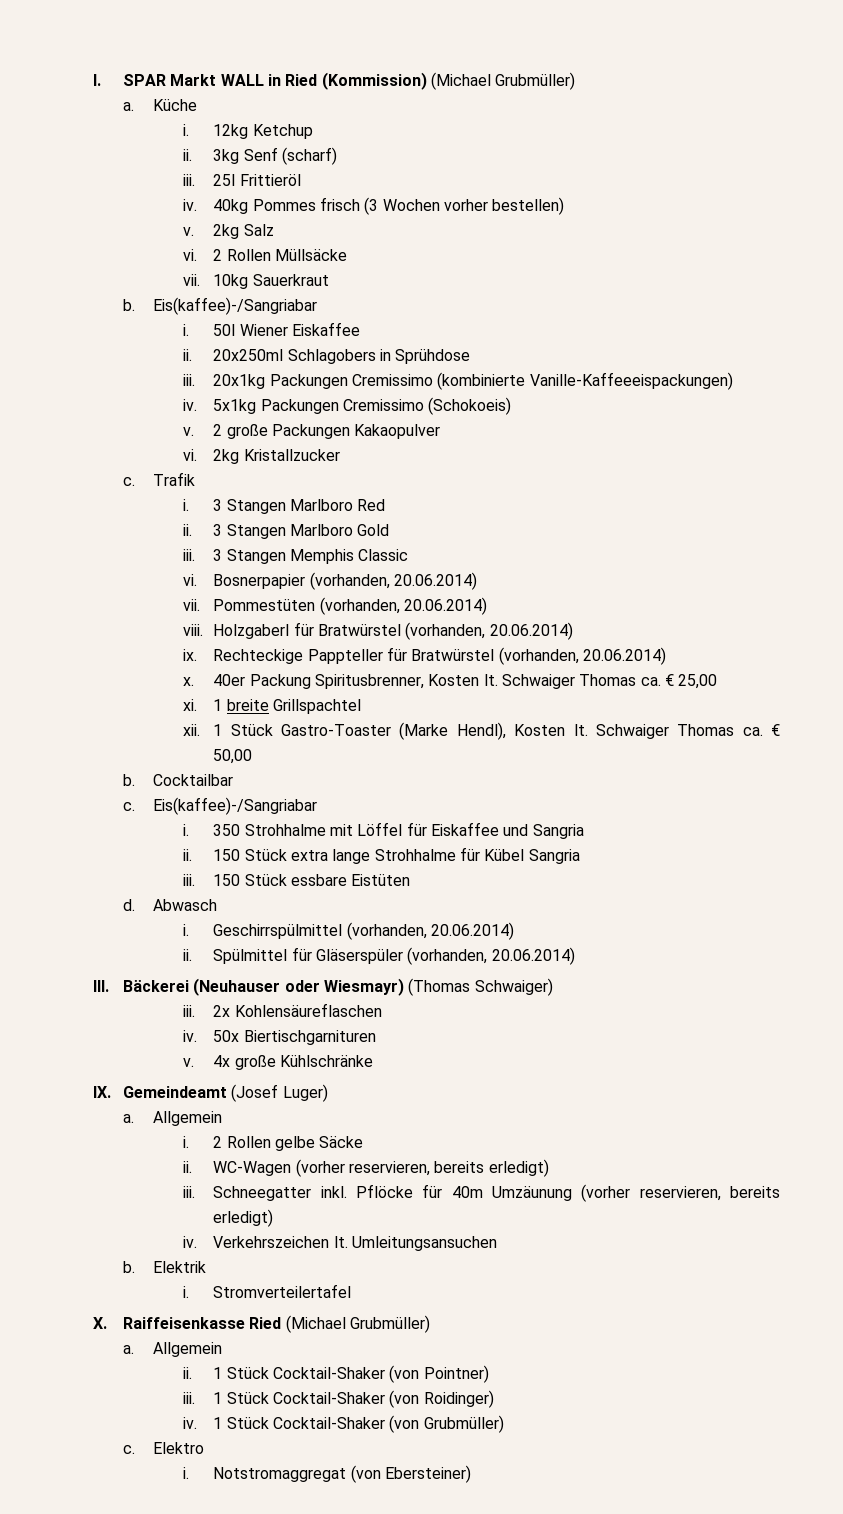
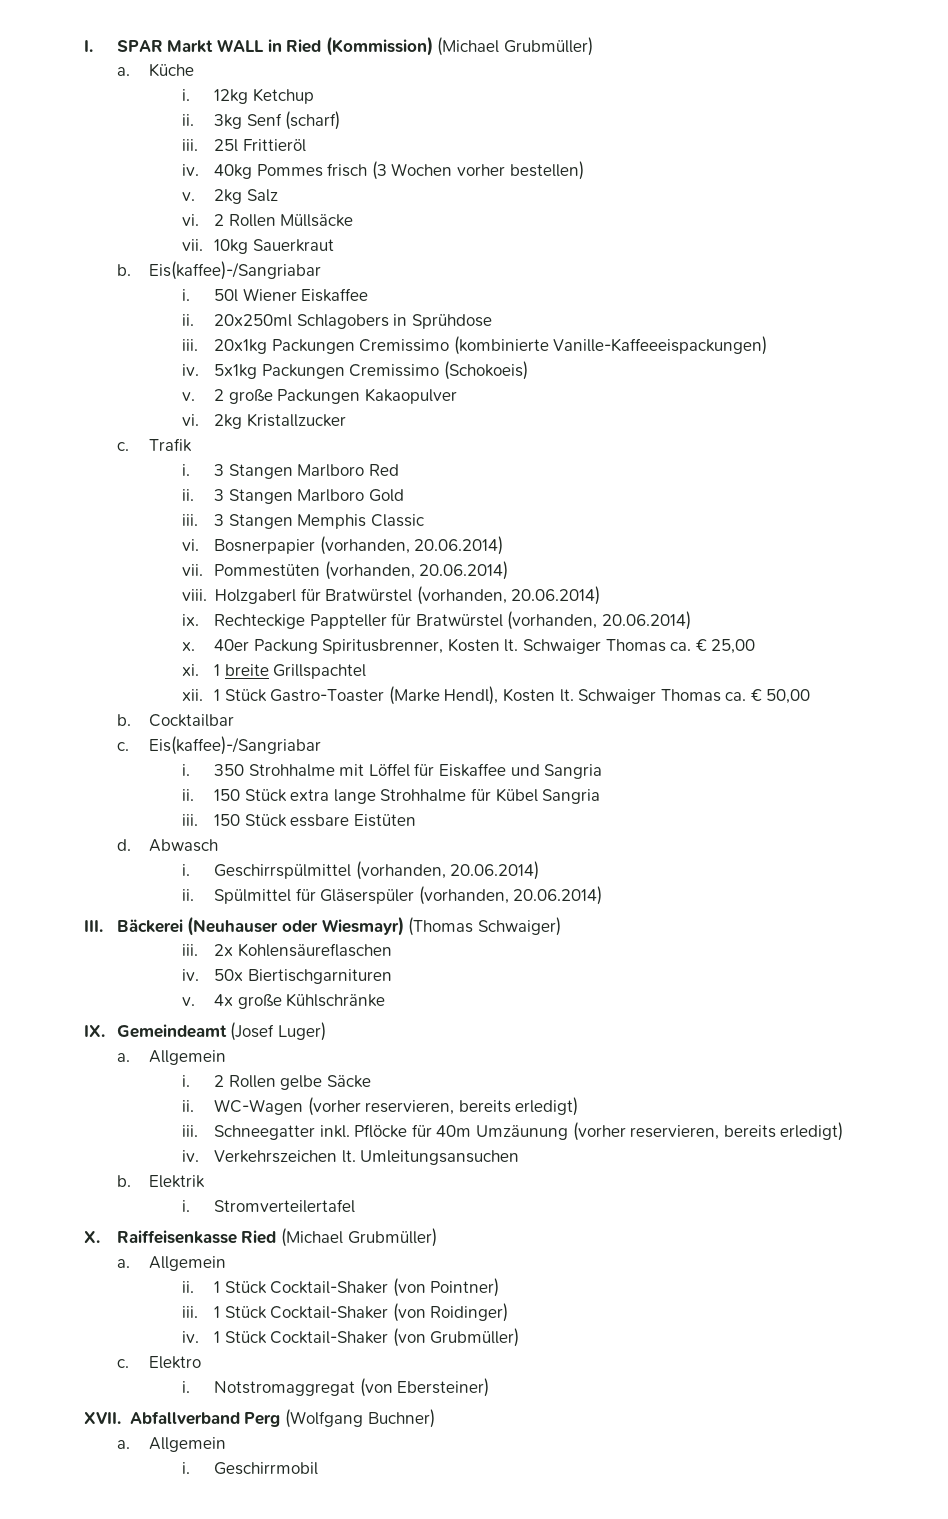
(471, 1474) none -> [84,1409,435,1428] [116,1437,227,1452] [181,1462,318,1475] // XVII. Abfallverband Perg (Wolfgang Buchner) // a. Allgemein // i. Geschirrmobil

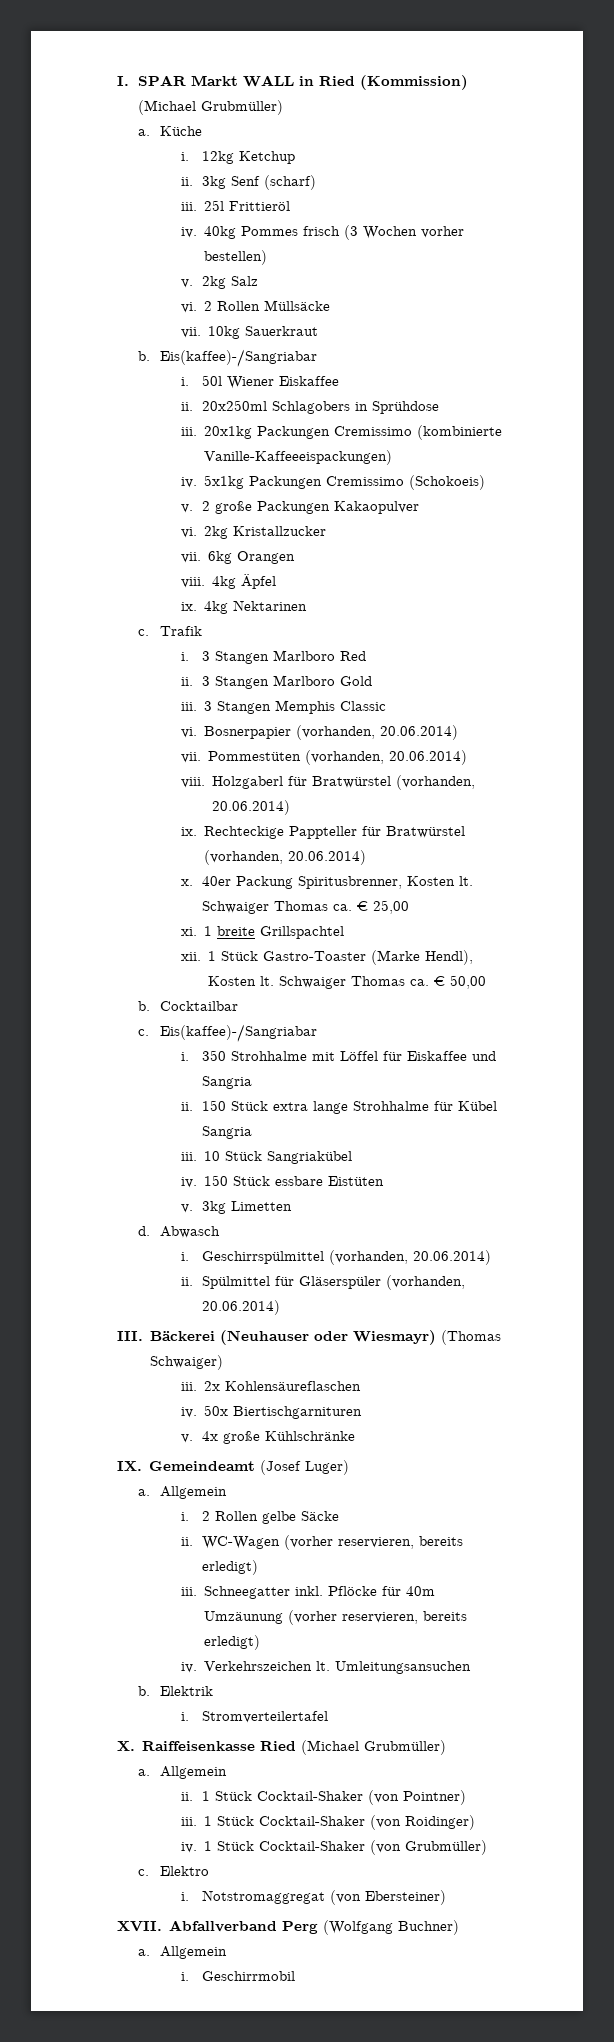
(346, 420) none -> [180,551,295,564] [180,574,276,589] [180,600,307,614] // vii. 6kg Orangen // viii. 4kg Äpfel // ix. 4kg Nektarinen
(198, 820) none -> [203,1151,352,1164] [180,1177,197,1188] 10 Stück Sangriakübel // iv.
(416, 820) none -> [180,1201,292,1214] // v. 3kg Limetten

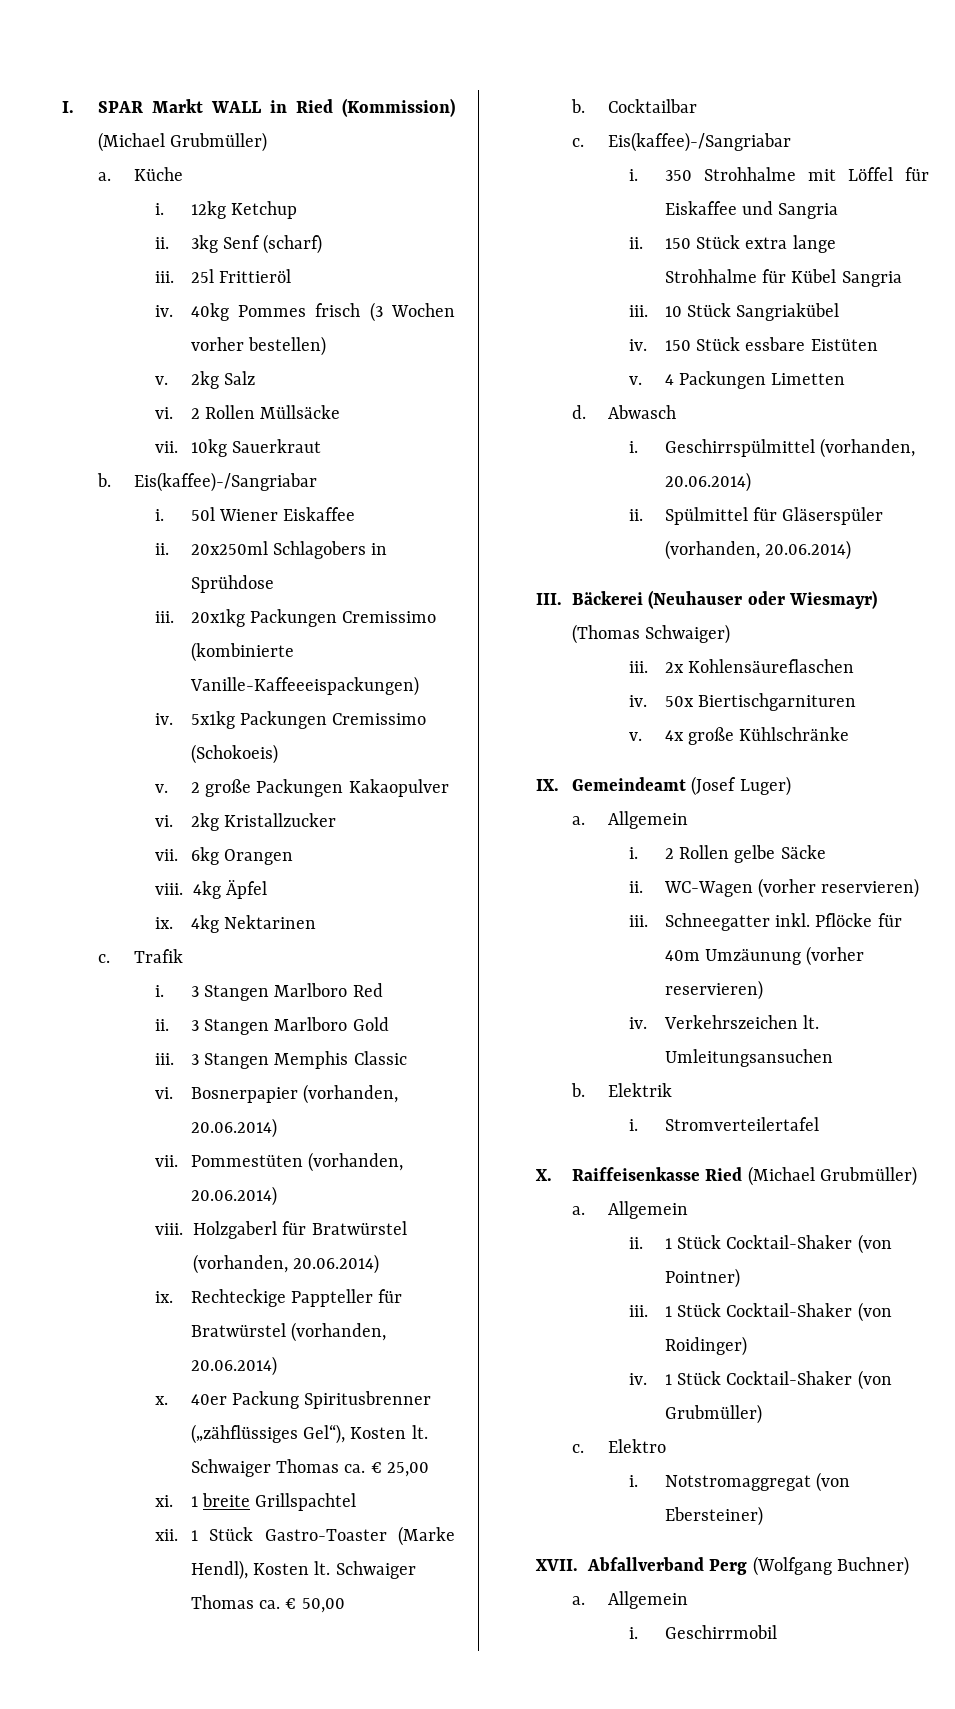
[297,876,402,889] Spiritusbrenner, -> [304,1391,432,1409] [190,1424,346,1444] Spiritusbrenner („zähflüssiges Gel“),
[201,1201,226,1214] 3kg -> [664,371,767,389] 4 Packungen
[337,1536,463,1549] [201,1560,258,1575] reservieren, bereits erledigt) -> [821,878,920,898] reservieren)
[341,1611,467,1624] [203,1635,260,1650] reservieren, bereits erledigt) -> [664,980,763,1000] reservieren)

